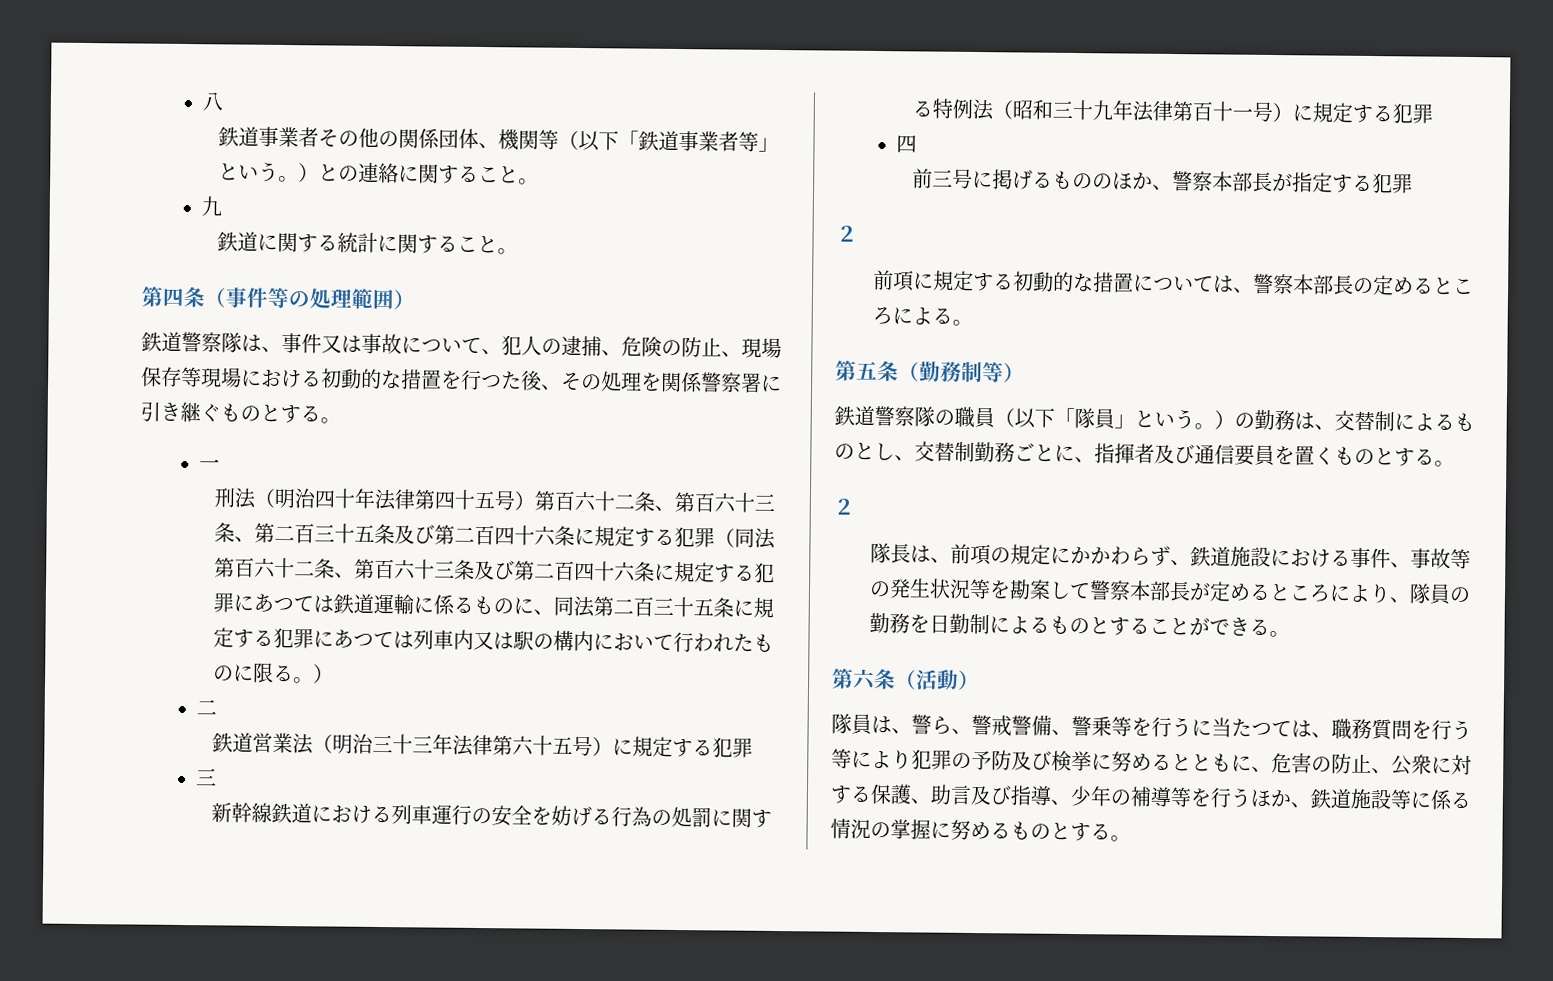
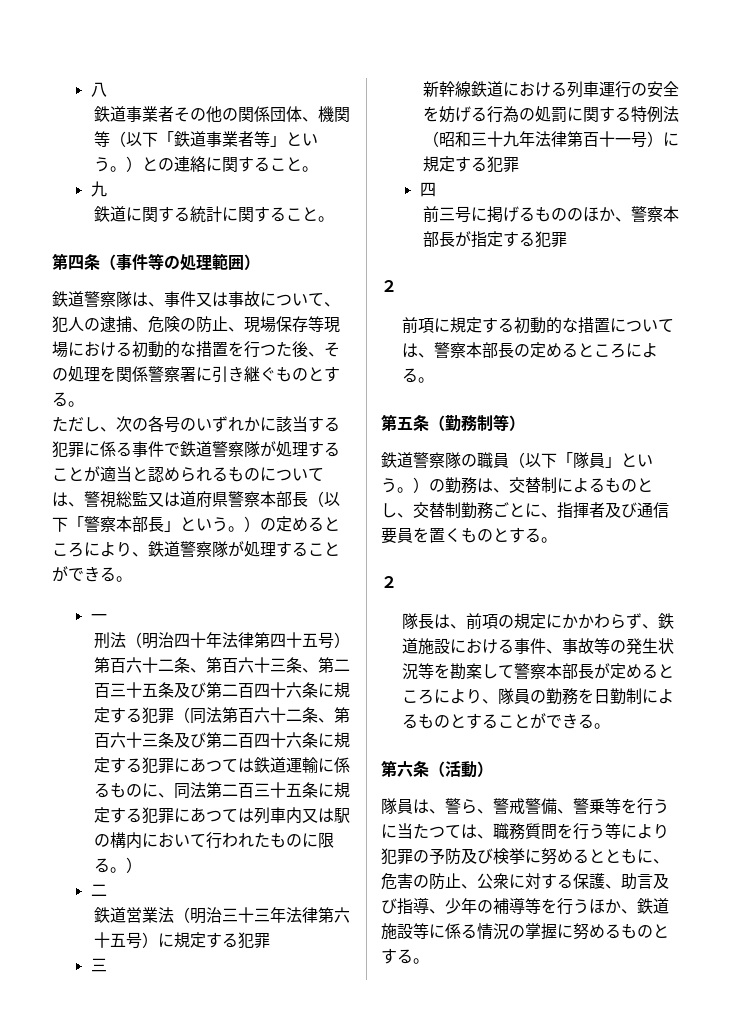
(341, 420) none -> [52,416,340,433] [52,441,340,458] [52,466,324,482] [52,491,340,508] [52,516,340,533] [52,541,340,558] [52,566,132,582] // ただし、次の各号のいずれかに該当する犯罪に係る事件で鉄道警察隊が処理することが適当と認められるものについては、警視総監又は道府県警察本部長（以下「警察本部長」という。）の定めるところにより、鉄道警察隊が処理することができる。

